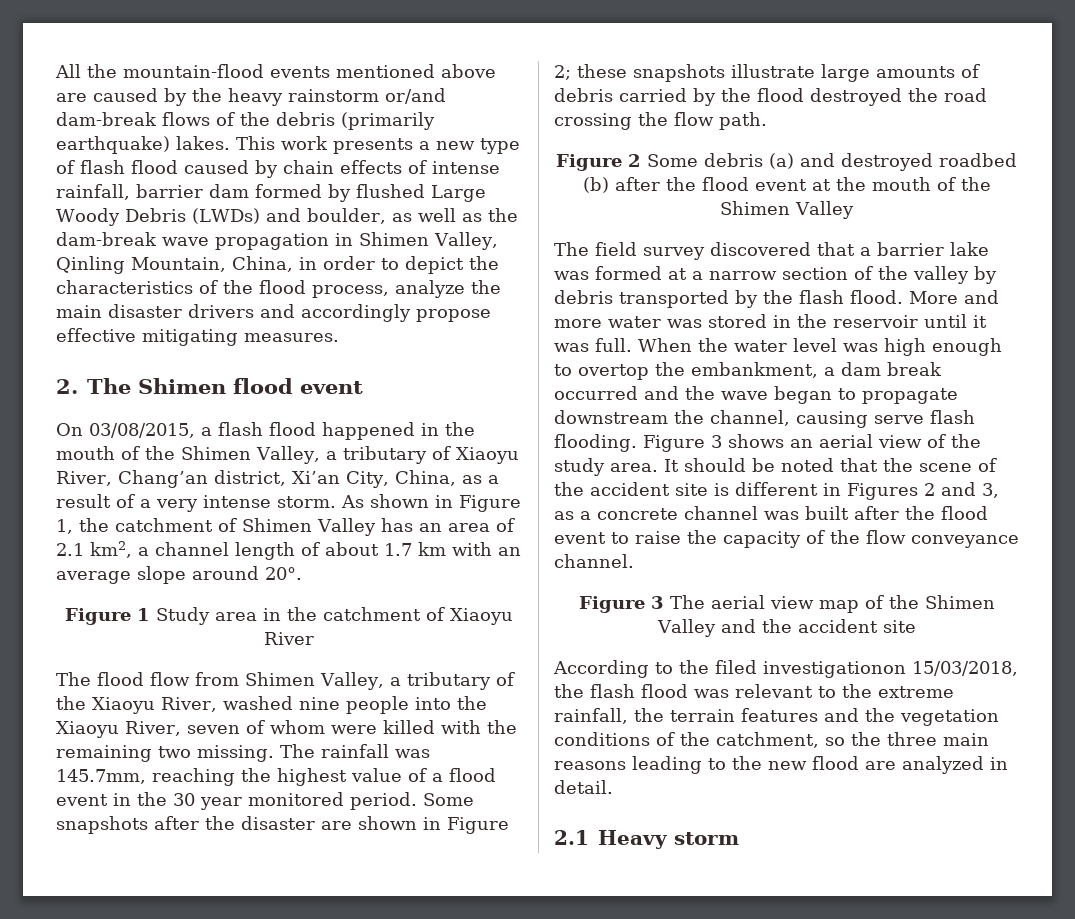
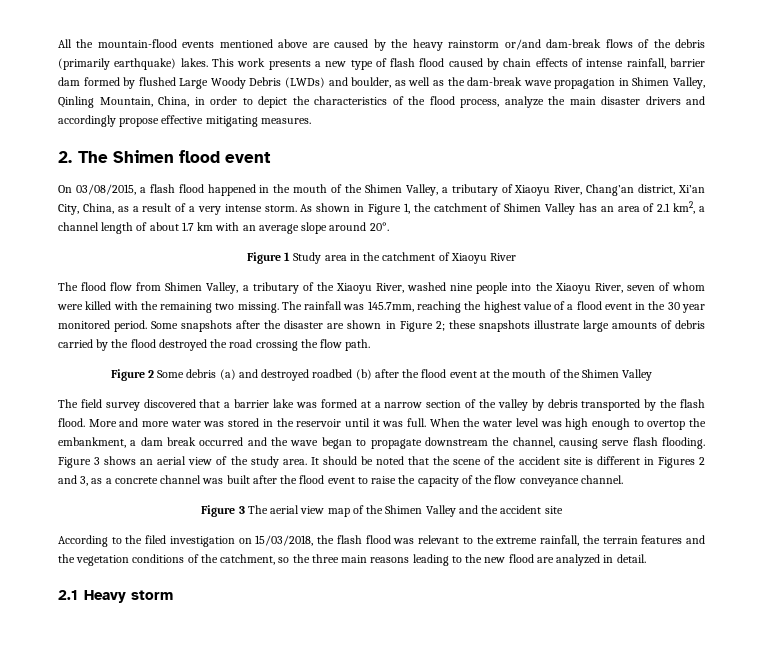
[763,661,906,678] investigationon -> [169,536,252,547] investigation on

